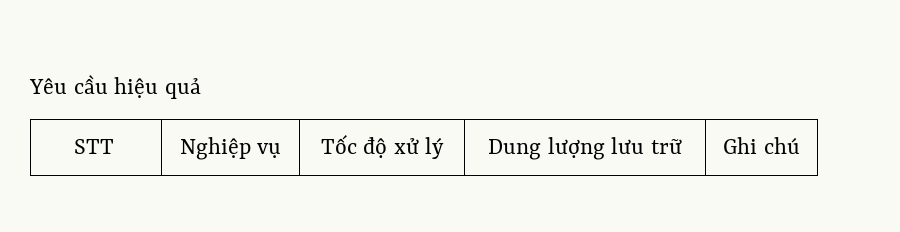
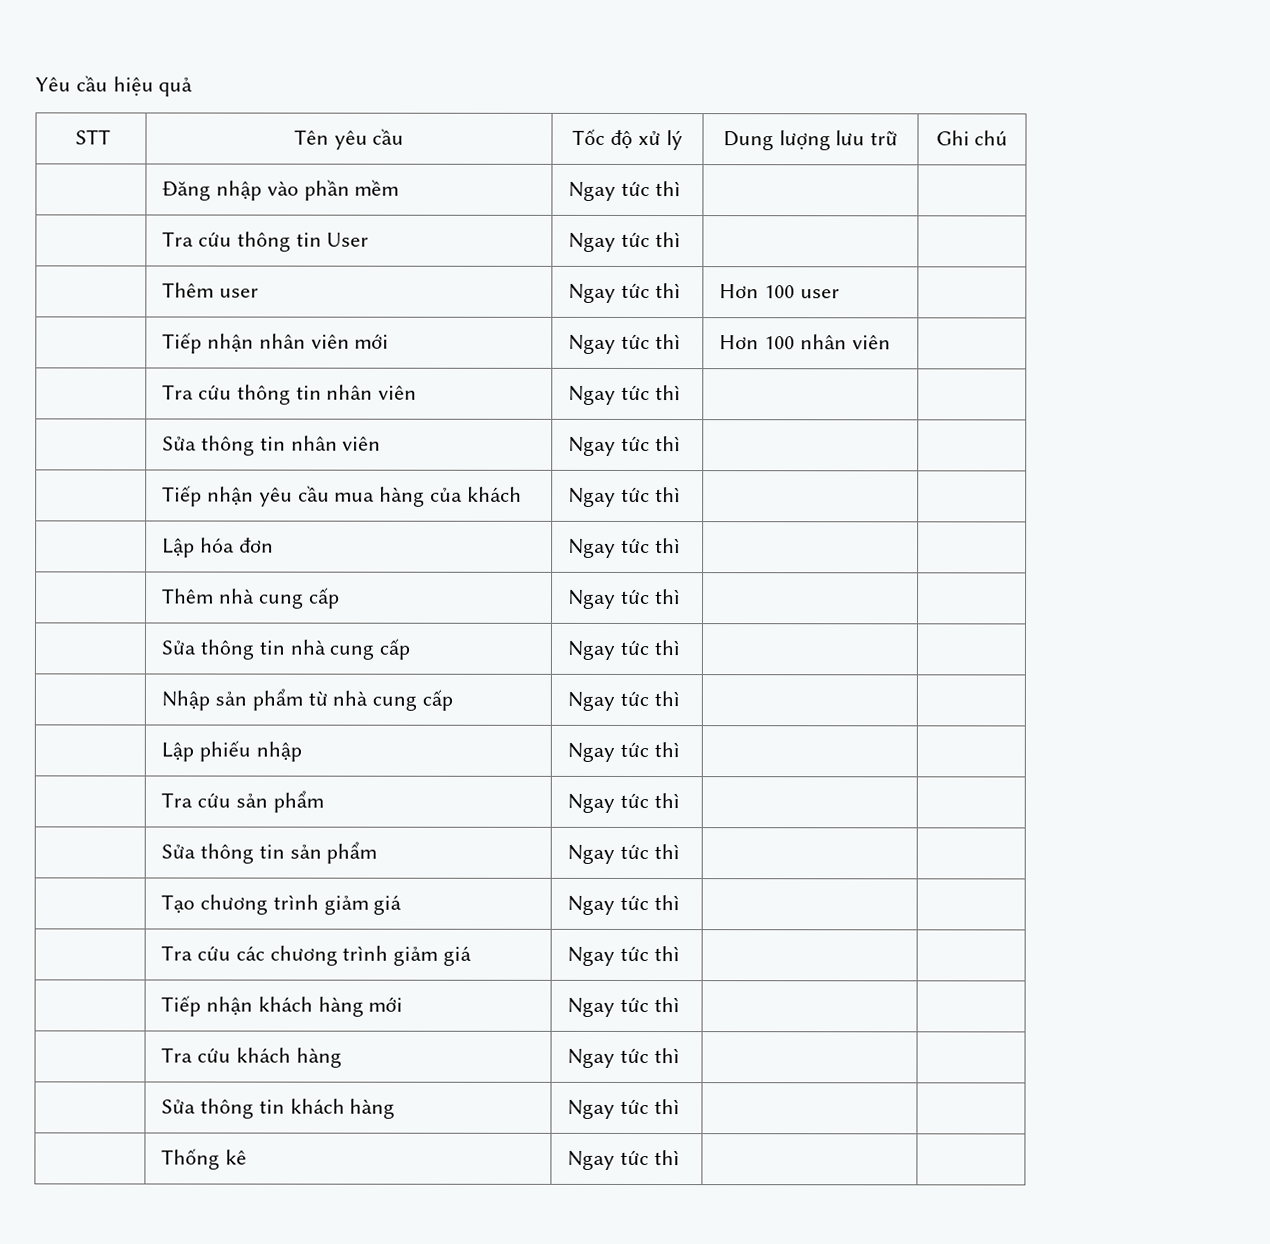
[179,137,282,160] Nghiệp vụ -> [293,128,405,150] Tên yêu cầu
(800, 145) none -> [162,179,400,201] [568,180,681,201] [162,231,370,252] [568,231,681,252] [162,282,259,298] [568,282,681,303] [719,284,840,299] [162,332,390,354] [568,333,681,354] [719,334,891,350] [162,384,418,405] [568,384,681,405] [162,435,382,456] [568,435,681,456] [162,485,522,507] [568,486,681,507] [162,537,274,558] [568,537,681,558] [162,587,340,609] [568,588,681,609] [161,638,411,660] [567,639,680,660] [161,688,453,711] [567,690,680,711] [161,740,302,762] [567,741,680,762] [161,790,324,813] [567,792,680,813] [161,841,378,864] [567,843,680,864] [161,894,403,915] [567,894,680,915] [161,945,472,966] [567,945,680,966] [161,995,404,1017] [567,996,680,1017] [161,1047,342,1068] [567,1047,680,1068] [161,1098,396,1119] [567,1098,680,1119] [161,1148,247,1170] [567,1149,680,1170] // | Đăng nhập vào phần mềm | Ngay tức thì | | // | Tra cứu thông tin User | Ngay tức thì | | // | Thêm user | Ngay tức thì | Hơn 100 user | // | Tiếp nhận nhân viên mới | Ngay tức thì | Hơn 100 nhân viên | // | Tra cứu thông tin nhân viên | Ngay tức thì | | // | Sửa thông tin nhân viên | Ngay tức thì | | // | Tiếp nhận yêu cầu mua hàng của khách | Ngay tức thì | | // | Lập hóa đơn | Ngay tức thì | | // | Thêm nhà cung cấp | Ngay tức thì | | // | Sửa thông tin nhà cung cấp | Ngay tức thì | | // | Nhập sản phẩm từ nhà cung cấp | Ngay tức thì | | // | Lập phiếu nhập | Ngay tức thì | | // | Tra cứu sản phẩm | Ngay tức thì | | // | Sửa thông tin sản phẩm | Ngay tức thì | | // | Tạo chương trình giảm giá | Ngay tức thì | | // | Tra cứu các chương trình giảm giá | Ngay tức thì | | // | Tiếp nhận khách hàng mới | Ngay tức thì | | // | Tra cứu khách hàng | Ngay tức thì | | // | Sửa thông tin khách hàng | Ngay tức thì | | // | Thống kê | Ngay tức thì | |

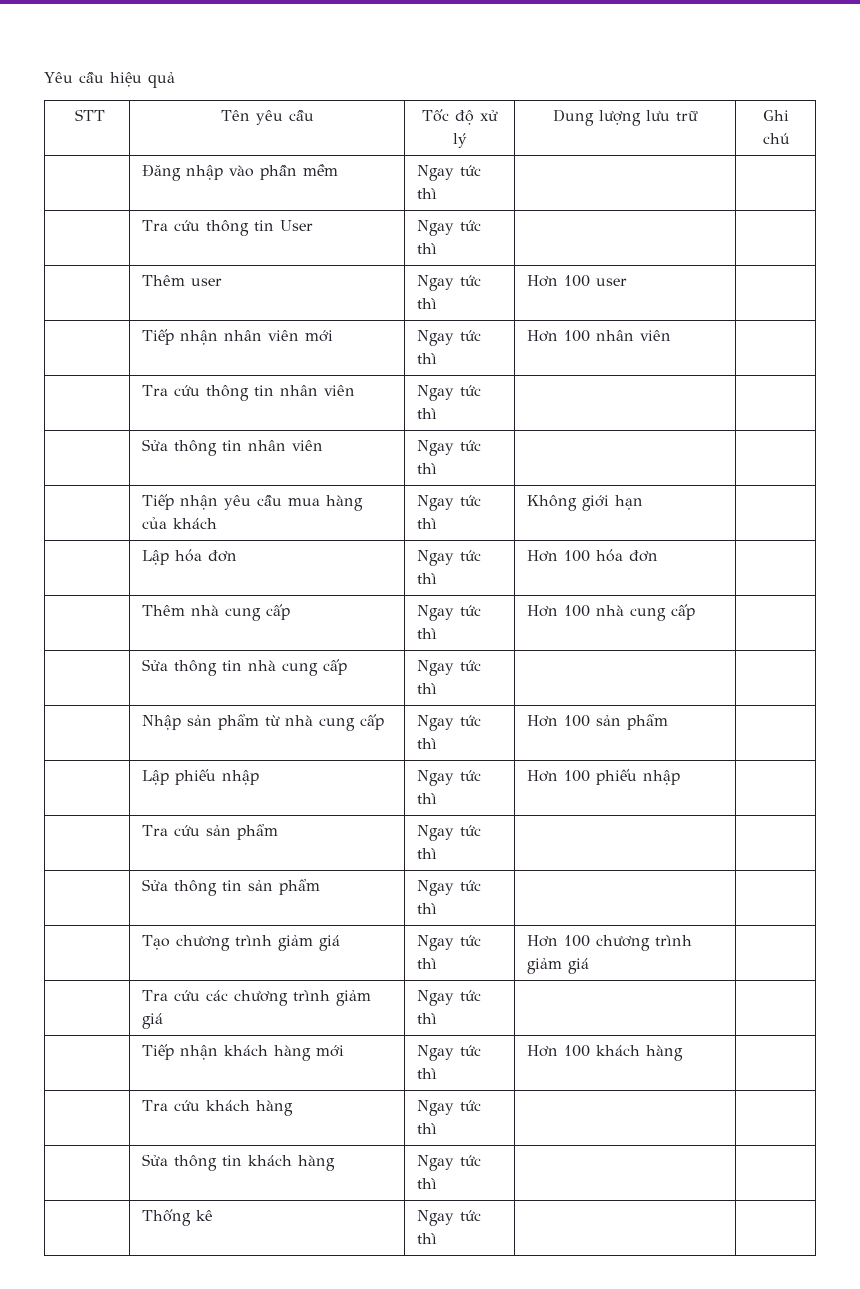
(681, 495) none -> [526,495,643,511] Không giới hạn
(681, 546) none -> [526,549,658,562] Hơn 100 hóa đơn
(681, 597) none -> [526,604,695,621] Hơn 100 nhà cung cấp
(680, 699) none -> [526,714,668,730] Hơn 100 sản phẩm
(680, 750) none -> [526,769,680,785] Hơn 100 phiếu nhập
(680, 903) none -> [526,935,692,951] [526,958,589,974] Hơn 100 chương trình giảm giá
(680, 1005) none -> [526,1045,683,1061] Hơn 100 khách hàng

